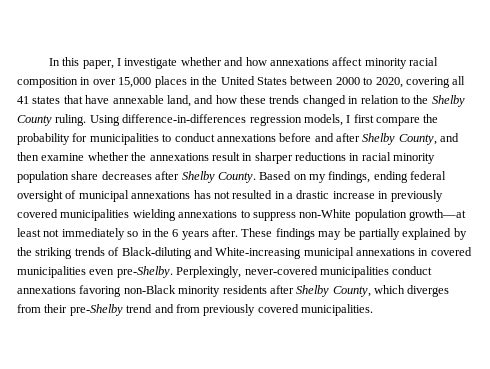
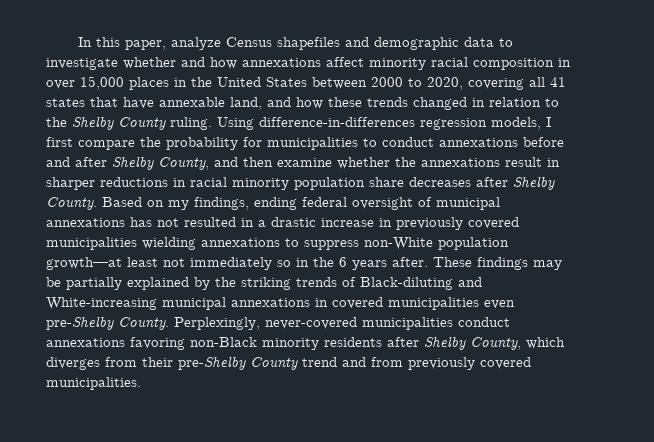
[117,58,122,66] I -> [171,37,514,50] analyze Census shapefiles and demographic data to
[116,266,173,278] pre-Shelby. -> [46,316,169,330] pre-Shelby County.
(123, 310) none -> [250,357,298,370] County

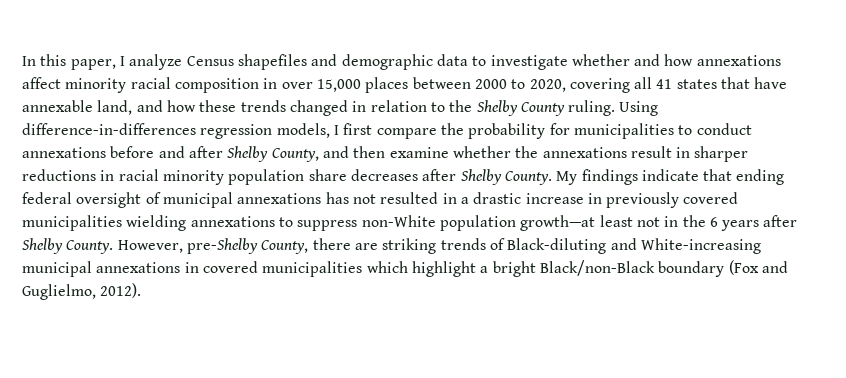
(167, 45) none -> [119,56,125,66] I
[174,77,307,87] in the United States -> (409, 85) none
[102,197,249,210] Based on my findings, -> [556,169,733,185] My findings indicate that
[190,257,291,270] immediately so -> (660, 222) none
[392,257,562,270] [46,277,236,290] after. These findings may be partially explained by the -> [763,215,798,227] [22,238,378,254] after Shelby County. However, pre-Shelby County, there are
[484,300,515,309] [46,316,510,330] [46,336,565,350] [46,356,531,370] [46,377,141,390] even pre-Shelby County. Perplexingly, never-covered municipalities conduct annexations favoring non-Black minority residents after Shelby County, which diverges from their pre-Shelby County trend and from previously covered municipalities. -> [366,260,788,277] [22,283,142,300] which highlight a bright Black/non-Black boundary (Fox and Guglielmo, 2012).

